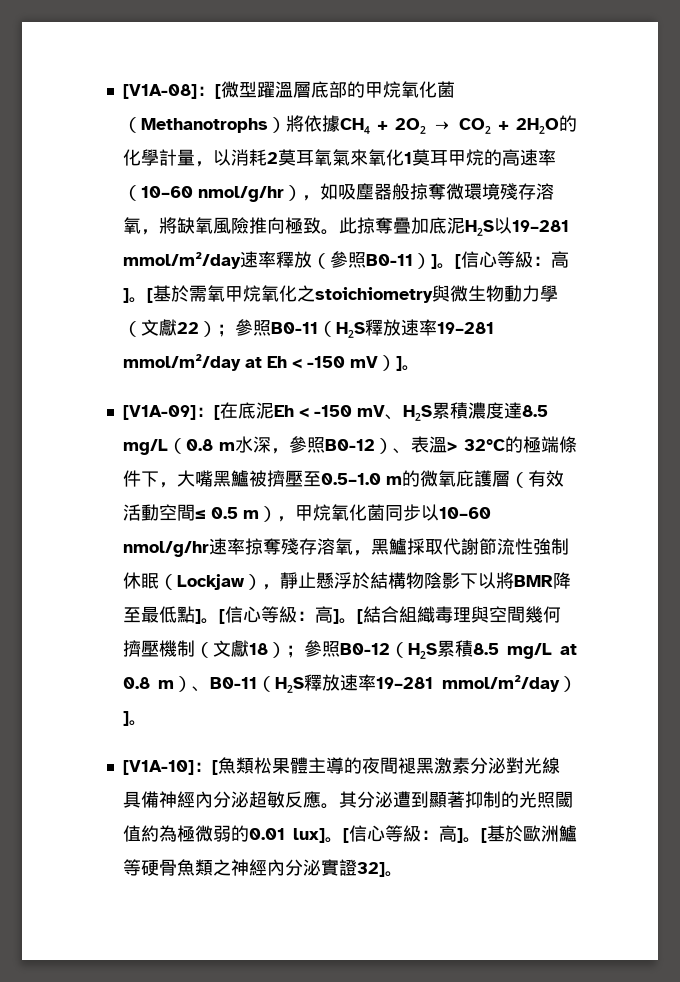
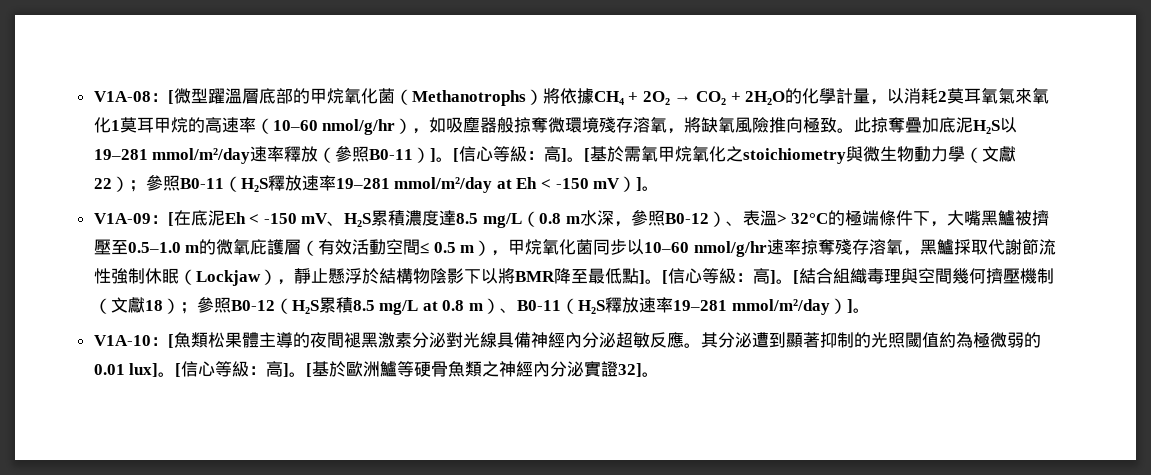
[122,84,197,99] [V1A-08] -> [93,91,151,102] V1A-08
[122,405,196,420] [V1A-09] -> [93,213,151,224] V1A-09
[122,760,194,775] [V1A-10] -> [93,335,151,346] V1A-10

